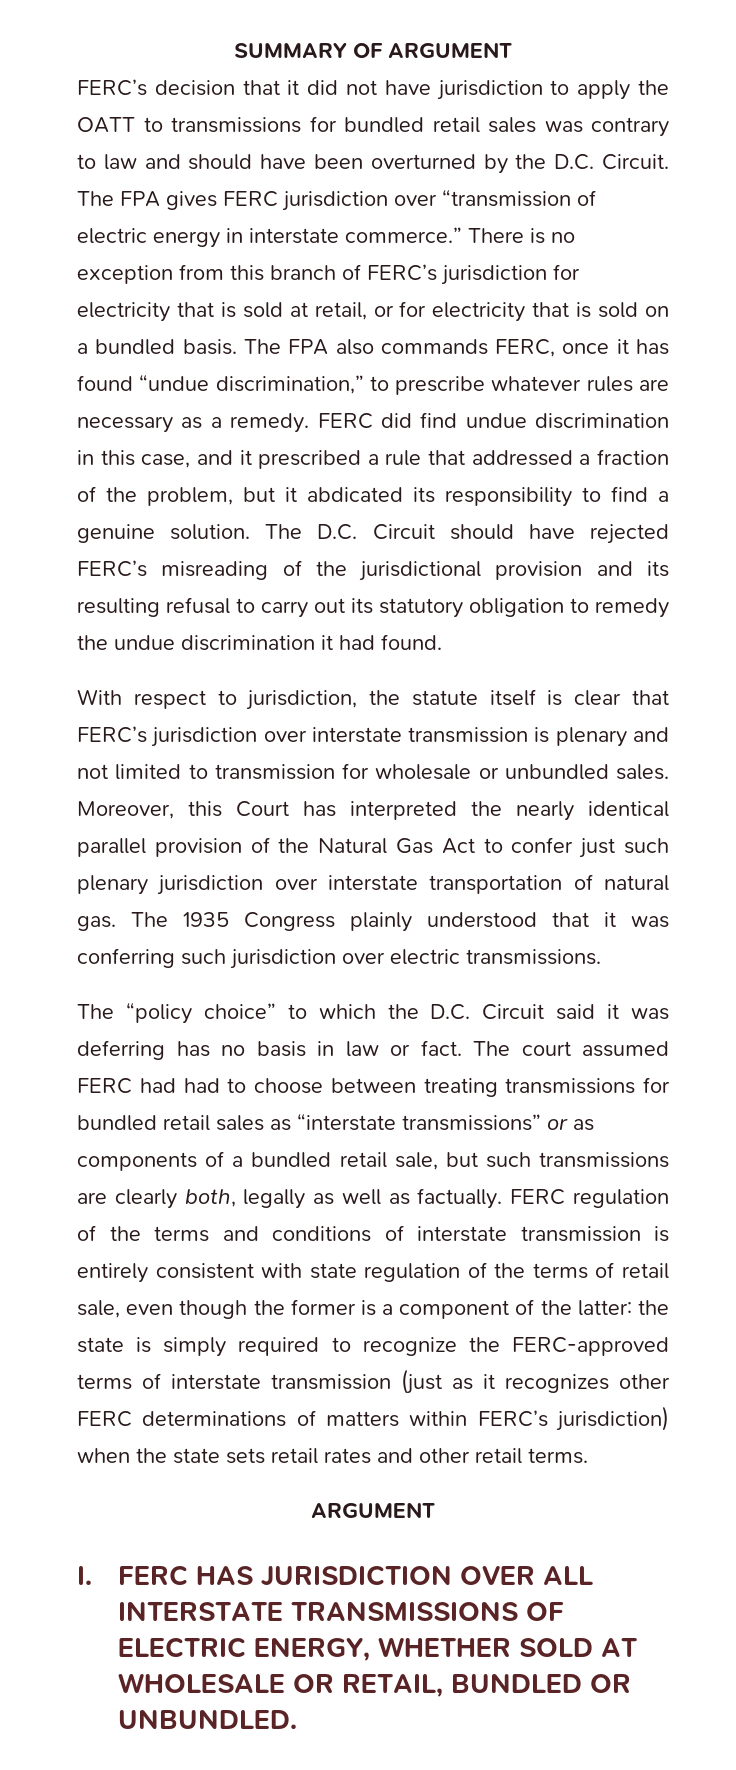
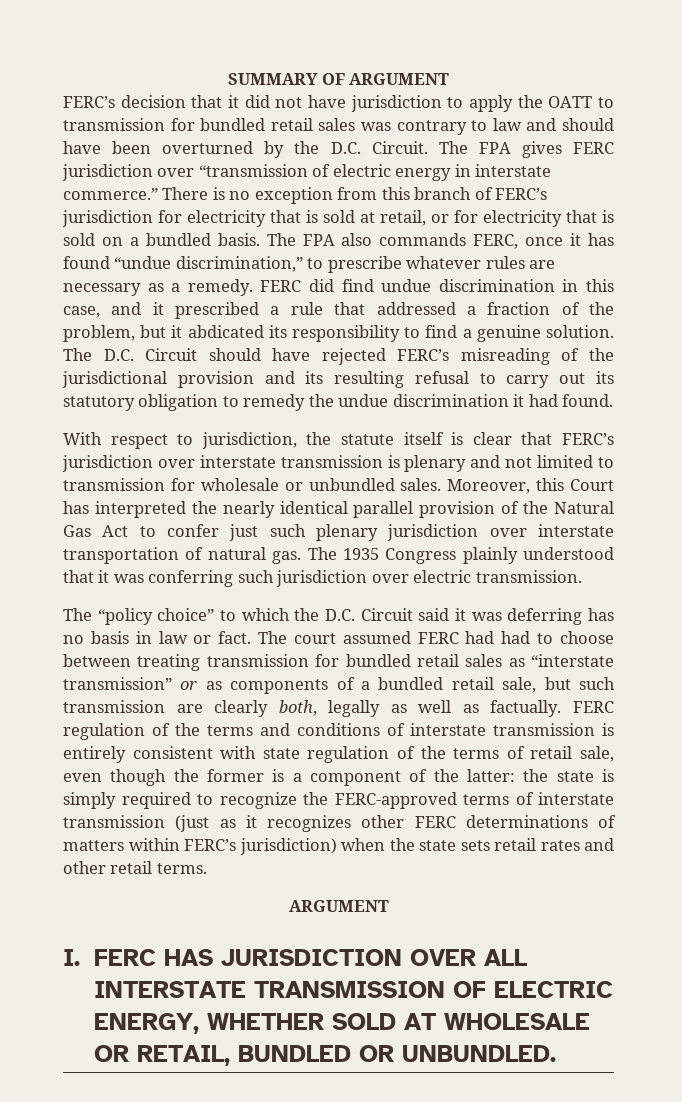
[171,117,301,133] transmissions -> [63,118,165,131] transmission
[466,949,601,965] transmissions. -> [475,570,582,583] transmission.
[505,1078,636,1094] transmissions -> [206,654,309,667] transmission
[402,1114,541,1131] transmissions” -> [63,677,172,690] transmission”
[539,1152,669,1168] transmissions -> [63,700,165,713] transmission
[290,1601,518,1621] TRANSMISSIONS -> [254,981,446,998] TRANSMISSION

